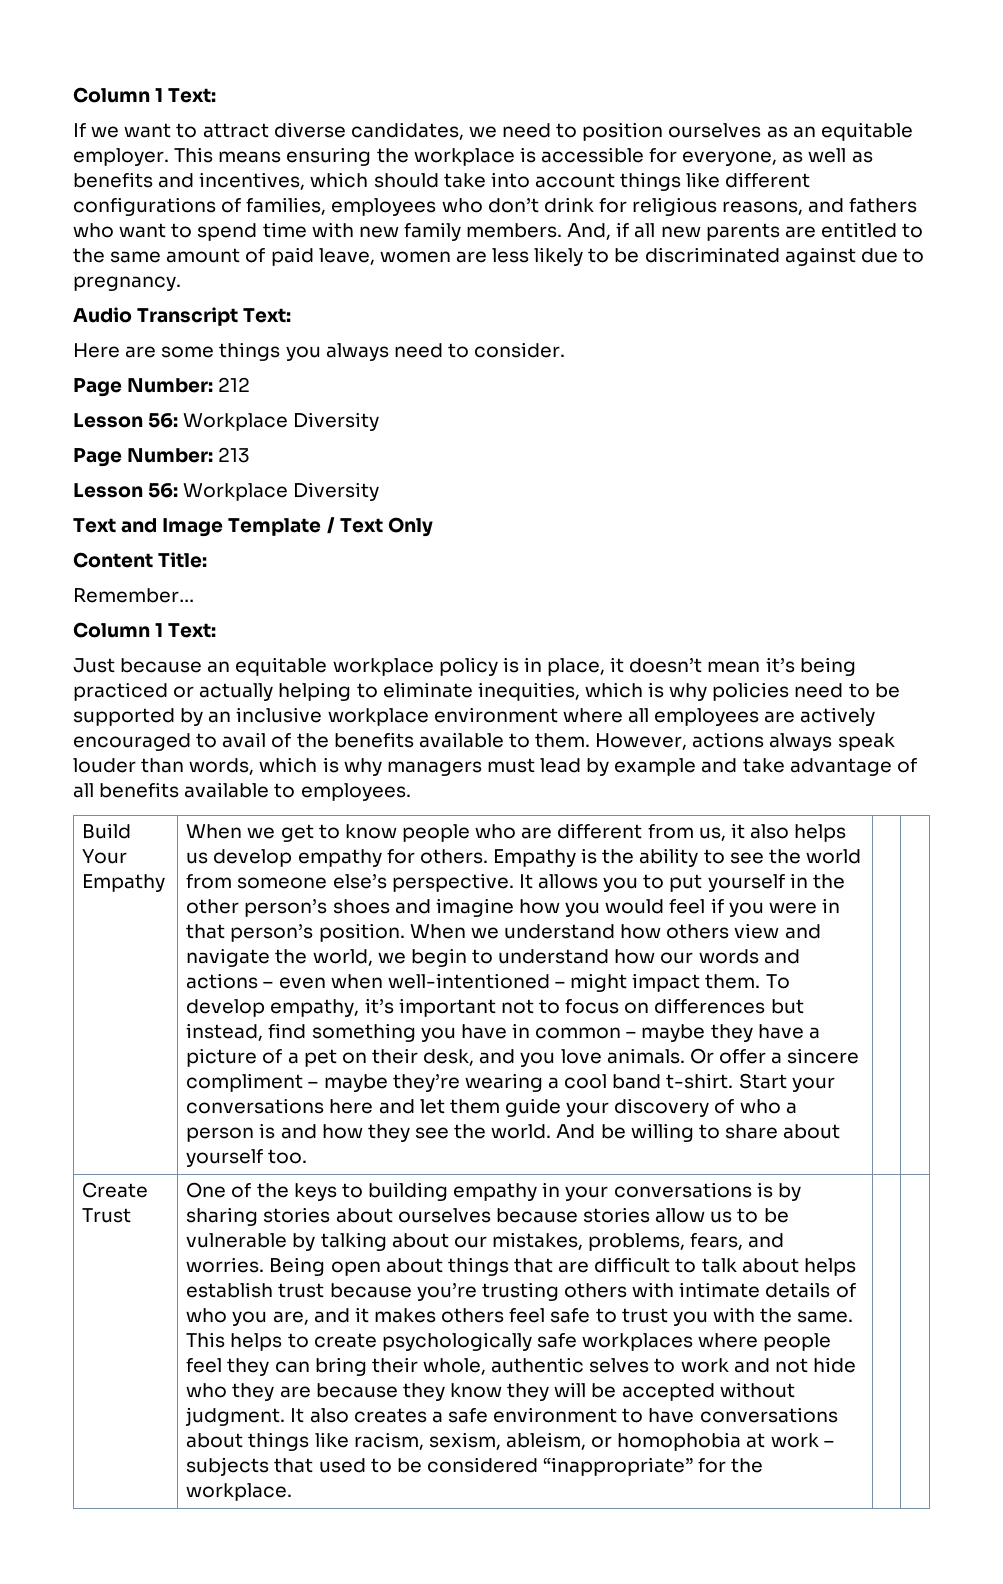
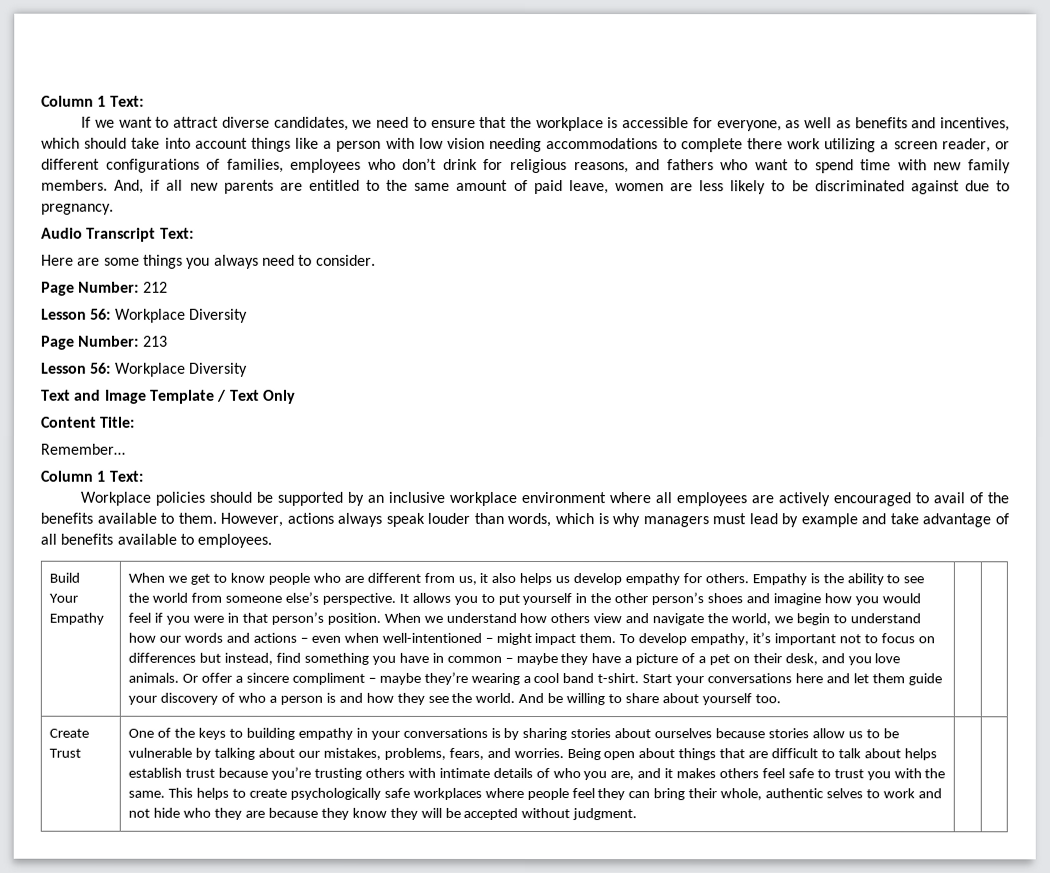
[582,122,913,141] [73,147,372,166] position ourselves as an equitable employer. This means ensuring -> [430,116,508,128] ensure that
(721, 180) none -> [323,137,1010,153] a person with low vision needing accommodations to complete there work utilizing a screen reader, or
[73,657,856,676] [73,682,870,701] Just because an equitable workplace policy is in place, it doesn’t mean it’s being practiced or actually helping to eliminate inequities, which is why policies need to -> [80,491,253,506] Workplace policies should
[290,1407,838,1423] [186,1432,834,1451] [186,1457,764,1476] [186,1483,293,1501] It also creates a safe environment to have conversations about things like racism, sexism, ableism, or homophobia at work – subjects that used to be considered “inappropriate” for the workplace. -> (638, 814) none

